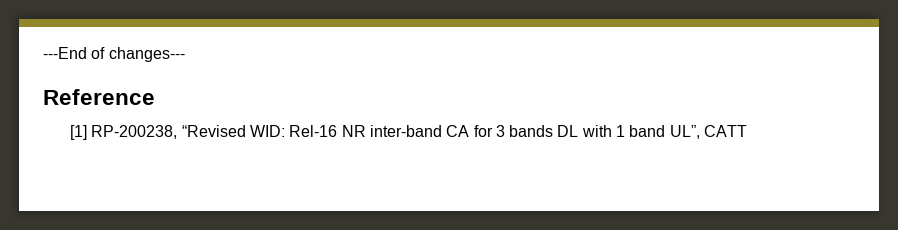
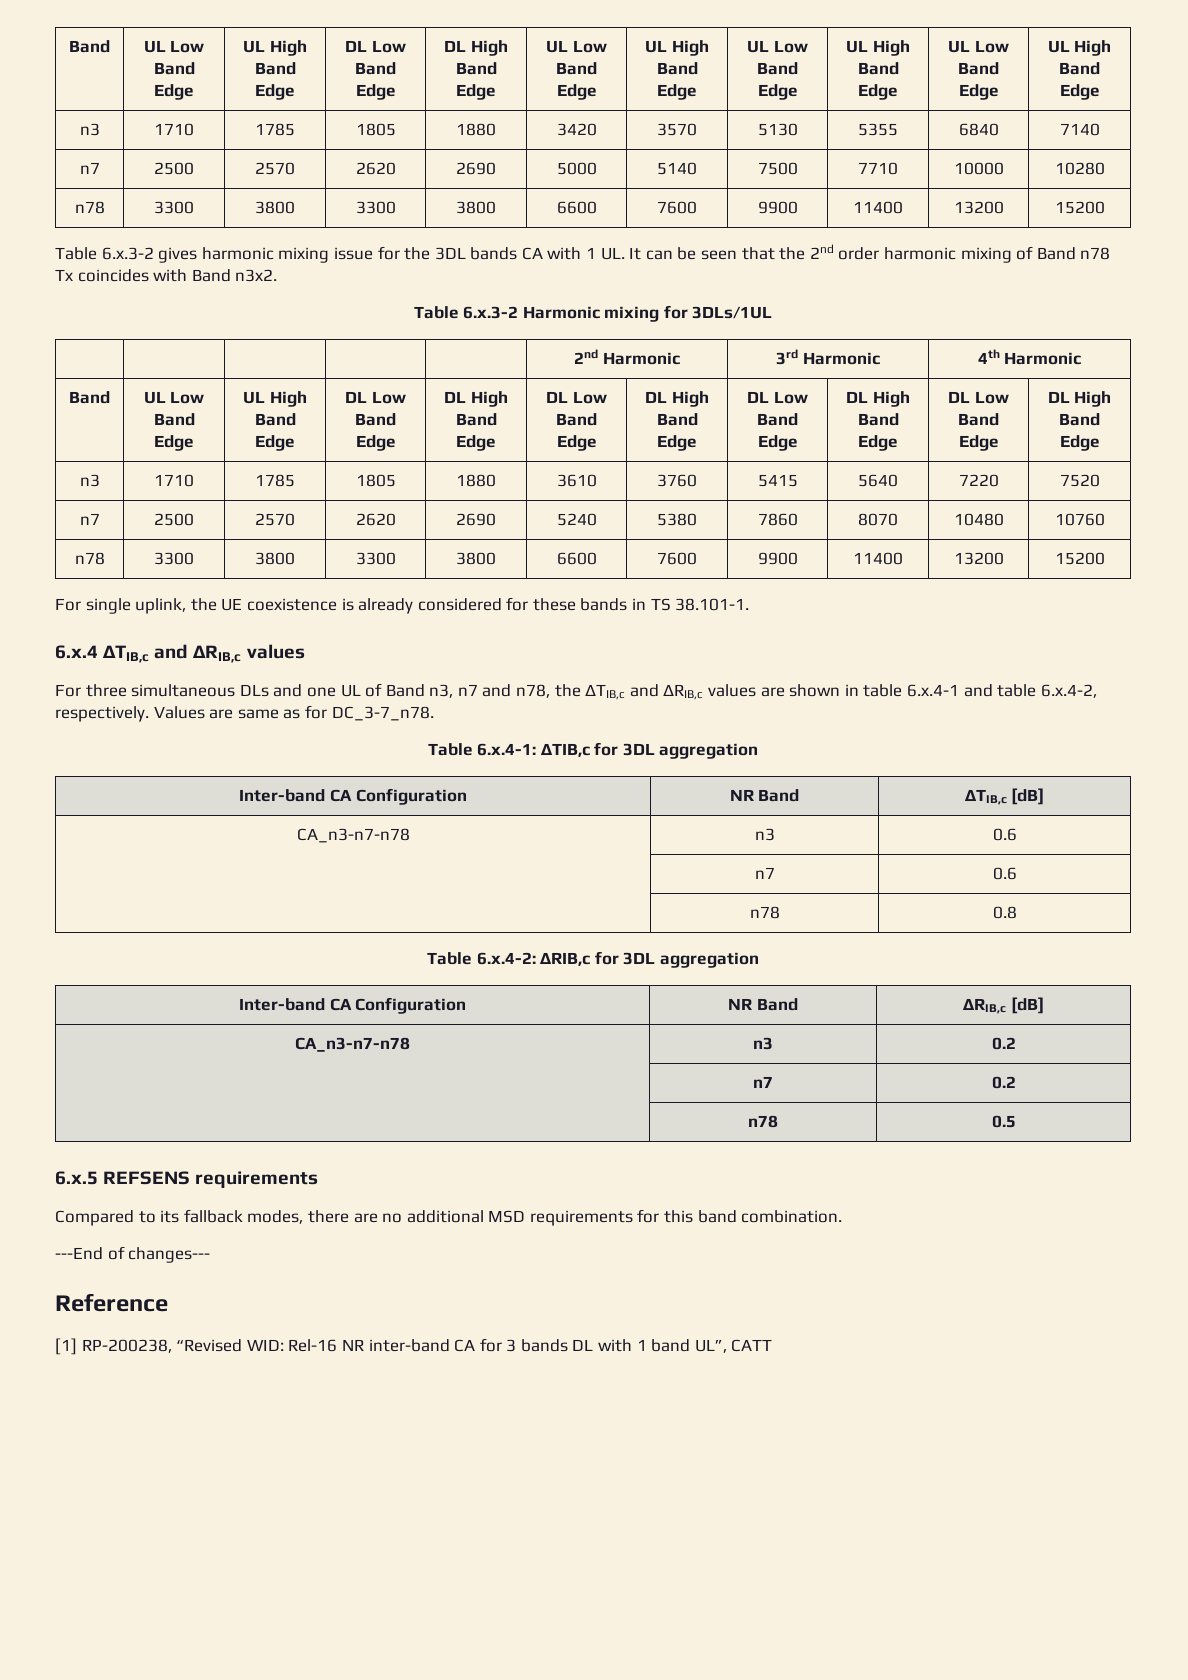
(43, 53) none -> [69,40,110,53] [143,40,205,53] [153,62,195,75] [154,84,194,100] [243,40,307,56] [254,62,296,75] [255,84,295,100] [345,40,406,53] [355,62,396,75] [355,84,396,100] [444,40,508,56] [455,62,497,75] [456,84,496,100] [546,40,607,53] [556,62,597,75] [556,84,597,100] [645,40,709,56] [656,62,698,75] [657,84,697,100] [747,40,808,53] [757,62,798,75] [757,84,798,100] [846,40,910,56] [857,62,899,75] [858,84,898,100] [948,40,1009,53] [958,62,999,75] [958,84,999,100] [1047,40,1112,56] [1059,62,1100,75] [1059,84,1100,100] [79,123,100,136] [154,123,194,136] [255,123,295,136] [355,123,396,136] [456,123,496,136] [556,123,597,136] [657,123,697,136] [757,123,798,136] [858,123,898,136] [958,123,999,136] [1059,123,1100,136] [79,162,100,174] [154,162,194,175] [255,162,295,175] [355,162,396,175] [456,162,496,175] [556,162,597,175] [657,162,697,175] [757,162,798,175] [858,162,898,175] [953,162,1004,175] [1054,162,1105,175] [74,201,105,214] [154,201,194,214] [255,201,295,214] [355,201,396,214] [456,201,496,214] [556,201,597,214] [657,201,697,214] [757,201,798,214] [853,201,903,214] [953,201,1004,214] [1054,201,1105,214] [55,244,1111,263] [55,269,278,282] [413,305,773,322] [574,349,680,365] [776,349,880,365] [977,349,1082,365] [69,391,110,404] [143,391,205,404] [153,413,195,426] [154,435,194,451] [243,391,307,407] [254,413,296,426] [255,435,295,451] [345,391,406,404] [355,413,396,426] [355,435,396,451] [444,391,508,407] [455,413,497,426] [456,435,496,451] [546,391,607,404] [556,413,597,426] [556,435,597,451] [645,391,709,407] [656,413,698,426] [657,435,697,451] [747,391,808,404] [757,413,798,426] [757,435,798,451] [846,391,910,407] [857,413,899,426] [858,435,898,451] [948,391,1009,404] [958,413,999,426] [958,435,999,451] [1047,391,1112,407] [1059,413,1100,426] [1059,435,1100,451] [79,474,100,487] [154,474,194,487] [255,474,295,487] [355,474,396,487] [456,474,496,487] [556,474,597,487] [657,474,697,487] [757,474,798,487] [858,474,898,487] [958,474,999,487] [1059,474,1100,487] [79,513,100,525] [154,513,194,526] [255,513,295,526] [355,513,396,526] [456,513,496,526] [556,513,597,526] [657,513,697,526] [757,513,798,526] [858,513,898,526] [953,513,1004,526] [1054,513,1105,526] [74,552,105,565] [154,552,194,565] [255,552,295,565] [355,552,396,565] [456,552,496,565] [556,552,597,565] [657,552,697,565] [757,552,798,565] [853,552,903,565] [953,552,1004,565] [1054,552,1105,565] [55,597,750,614] [55,644,305,663] [55,683,1097,700] [55,705,434,722] [427,742,759,759] [239,788,467,805] [729,789,800,802] [963,788,1045,805] [296,828,410,843] [754,828,775,841] [992,828,1017,841] [754,867,775,879] [992,867,1017,880] [749,906,780,919] [992,906,1017,919] [427,951,759,968] [238,997,467,1014] [728,998,798,1011] [962,997,1044,1014] [295,1037,410,1052] [753,1037,773,1050] [991,1037,1016,1050] [753,1076,773,1088] [991,1076,1016,1089] [748,1115,778,1128] [991,1115,1016,1128] [55,1171,319,1188] [55,1209,843,1226] Band | UL Low Band Edge | UL High Band Edge | DL Low Band Edge | DL High Band Edge | UL Low Band Edge | UL High Band Edge | UL Low Band Edge | UL High Band Edge | UL Low Band Edge | UL High Band Edge // n3 | 1710 | 1785 | 1805 | 1880 | 3420 | 3570 | 5130 | 5355 | 6840 | 7140 // n7 | 2500 | 2570 | 2620 | 2690 | 5000 | 5140 | 7500 | 7710 | 10000 | 10280 // n78 | 3300 | 3800 | 3300 | 3800 | 6600 | 7600 | 9900 | 11400 | 13200 | 15200 // Table 6.x.3-2 gives harmonic mixing issue for the 3DL bands CA with 1 UL. It can be seen that the 2nd order harmonic mixing of Band n78 Tx coincides with Band n3x2. // Table 6.x.3-2 Harmonic mixing for 3DLs/1UL // | | | | | 2nd Harmonic | 3rd Harmonic | 4th Harmonic // Band | UL Low Band Edge | UL High Band Edge | DL Low Band Edge | DL High Band Edge | DL Low Band Edge | DL High Band Edge | DL Low Band Edge | DL High Band Edge | DL Low Band Edge | DL High Band Edge // n3 | 1710 | 1785 | 1805 | 1880 | 3610 | 3760 | 5415 | 5640 | 7220 | 7520 // n7 | 2500 | 2570 | 2620 | 2690 | 5240 | 5380 | 7860 | 8070 | 10480 | 10760 // n78 | 3300 | 3800 | 3300 | 3800 | 6600 | 7600 | 9900 | 11400 | 13200 | 15200 // For single uplink, the UE coexistence is already considered for these bands in TS 38.101-1. // 6.x.4 ∆TIB,c and ∆RIB,c values // For three simultaneous DLs and one UL of Band n3, n7 and n78, the ΔTIB,c and ΔRIB,c values are shown in table 6.x.4-1 and table 6.x.4-2, respectively. Values are same as for DC_3-7_n78. // Table 6.x.4-1: ΔTIB,c for 3DL aggregation // Inter-band CA Configuration | NR Band | ΔTIB,c [dB] // CA_n3-n7-n78 | n3 | 0.6 // | n7 | 0.6 // | n78 | 0.8 // Table 6.x.4-2: ΔRIB,c for 3DL aggregation // Inter-band CA Configuration | NR Band | ΔRIB,c [dB] // CA_n3-n7-n78 | n3 | 0.2 // | n7 | 0.2 // | n78 | 0.5 // 6.x.5 REFSENS requirements // Compared to its fallback modes, there are no additional MSD requirements for this band combination. //

